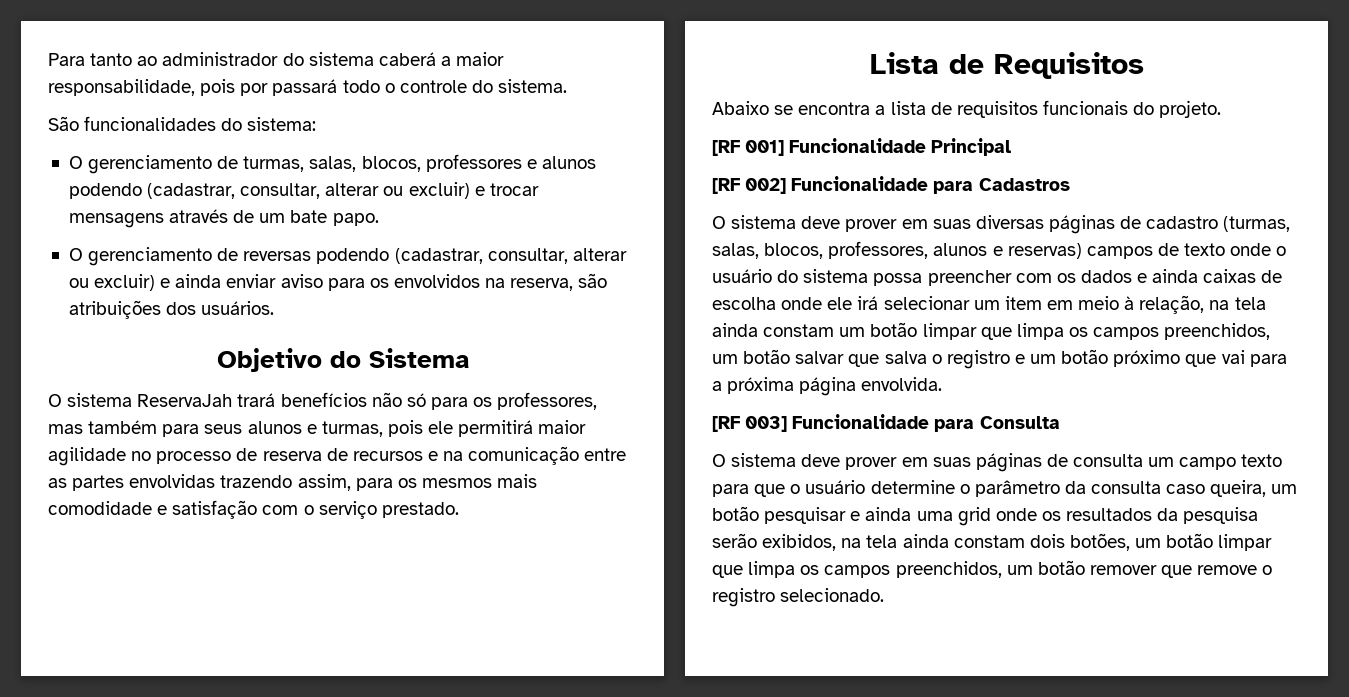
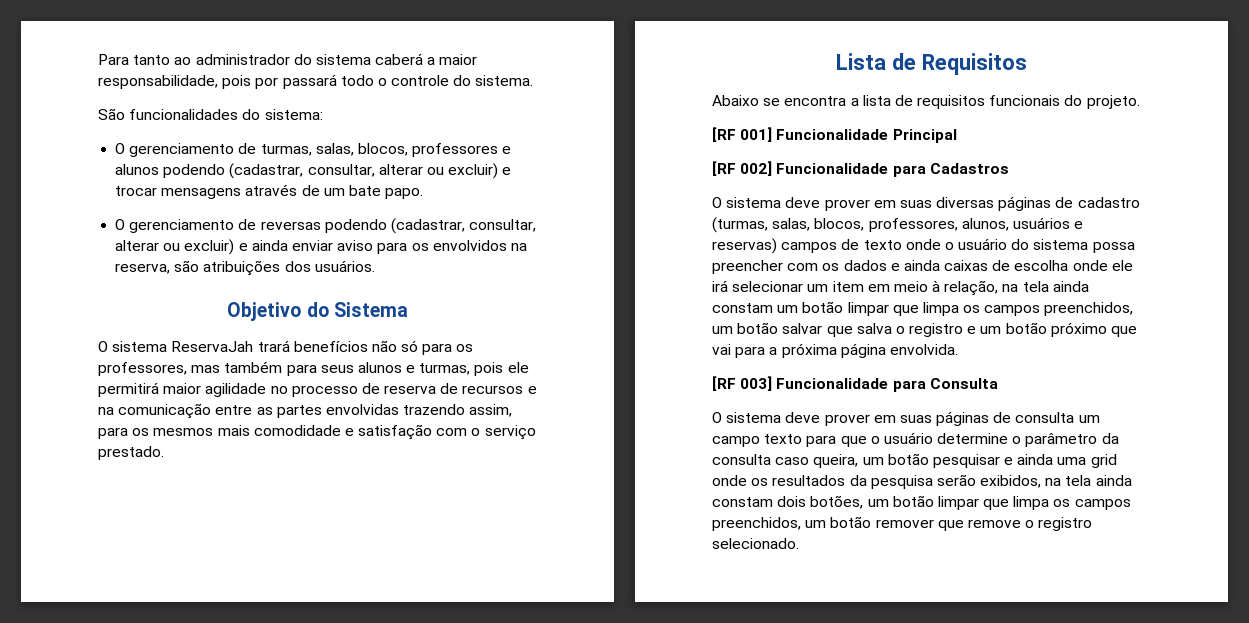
[933,243,988,256] alunos -> [961,217,1070,231] alunos, usuários

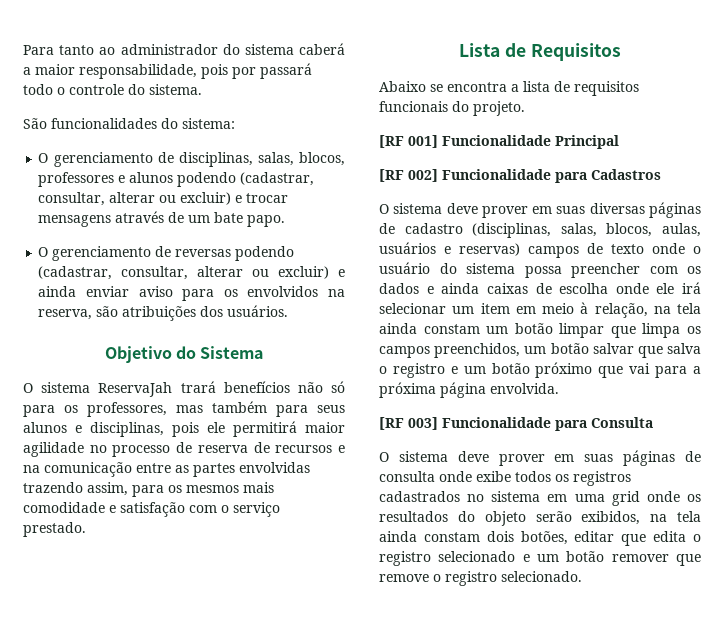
[260,144,312,156] turmas, -> [178,152,253,167] disciplinas,
[419,363,471,375] turmas, -> [90,422,164,437] disciplinas,
[712,217,1009,233] (turmas, salas, blocos, professores, alunos, -> [472,223,701,238] (disciplinas, salas, blocos, aulas,
[1078,415,1100,423] [712,432,1119,447] [712,453,1054,468] um campo texto para que o usuário determine o parâmetro da consulta caso queira, um botão pesquisar e ainda -> [439,471,631,486] [379,491,568,502] onde exibe todos os registros cadastrados no sistema em
[849,475,933,489] da pesquisa -> [457,511,526,526] do objeto
[867,495,1131,510] [712,517,801,531] um botão limpar que limpa os campos preenchidos, -> [574,531,701,546] [379,551,530,566] editar que edita o registro selecionado e

